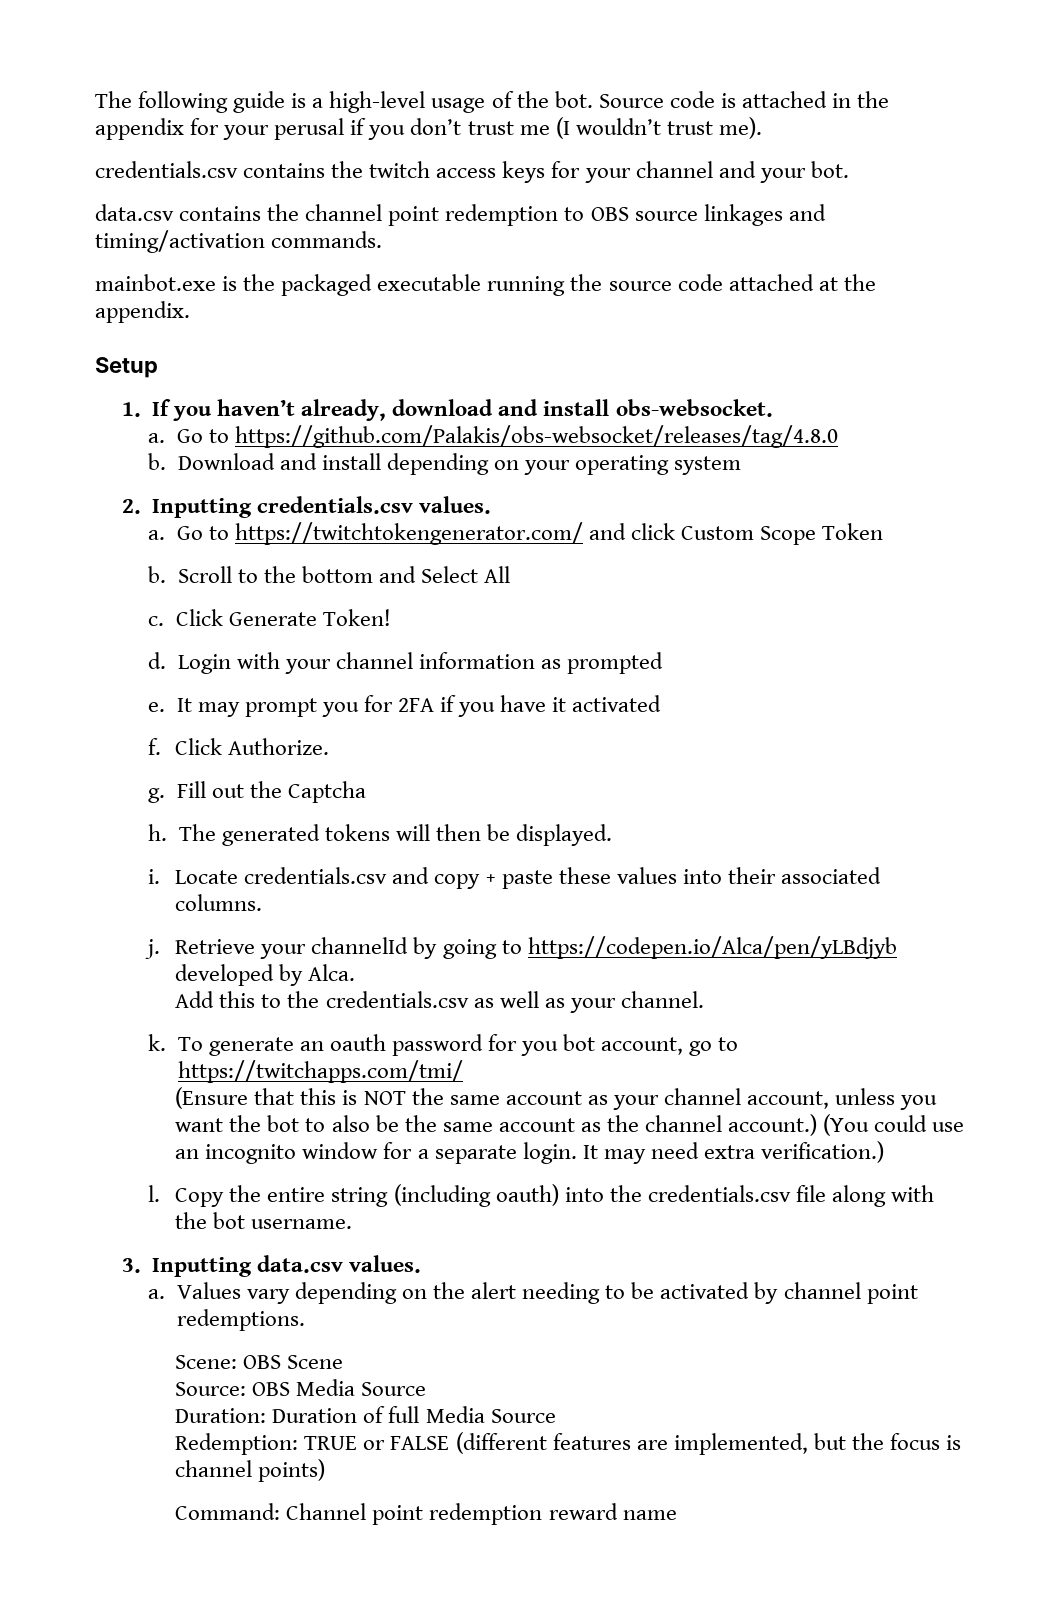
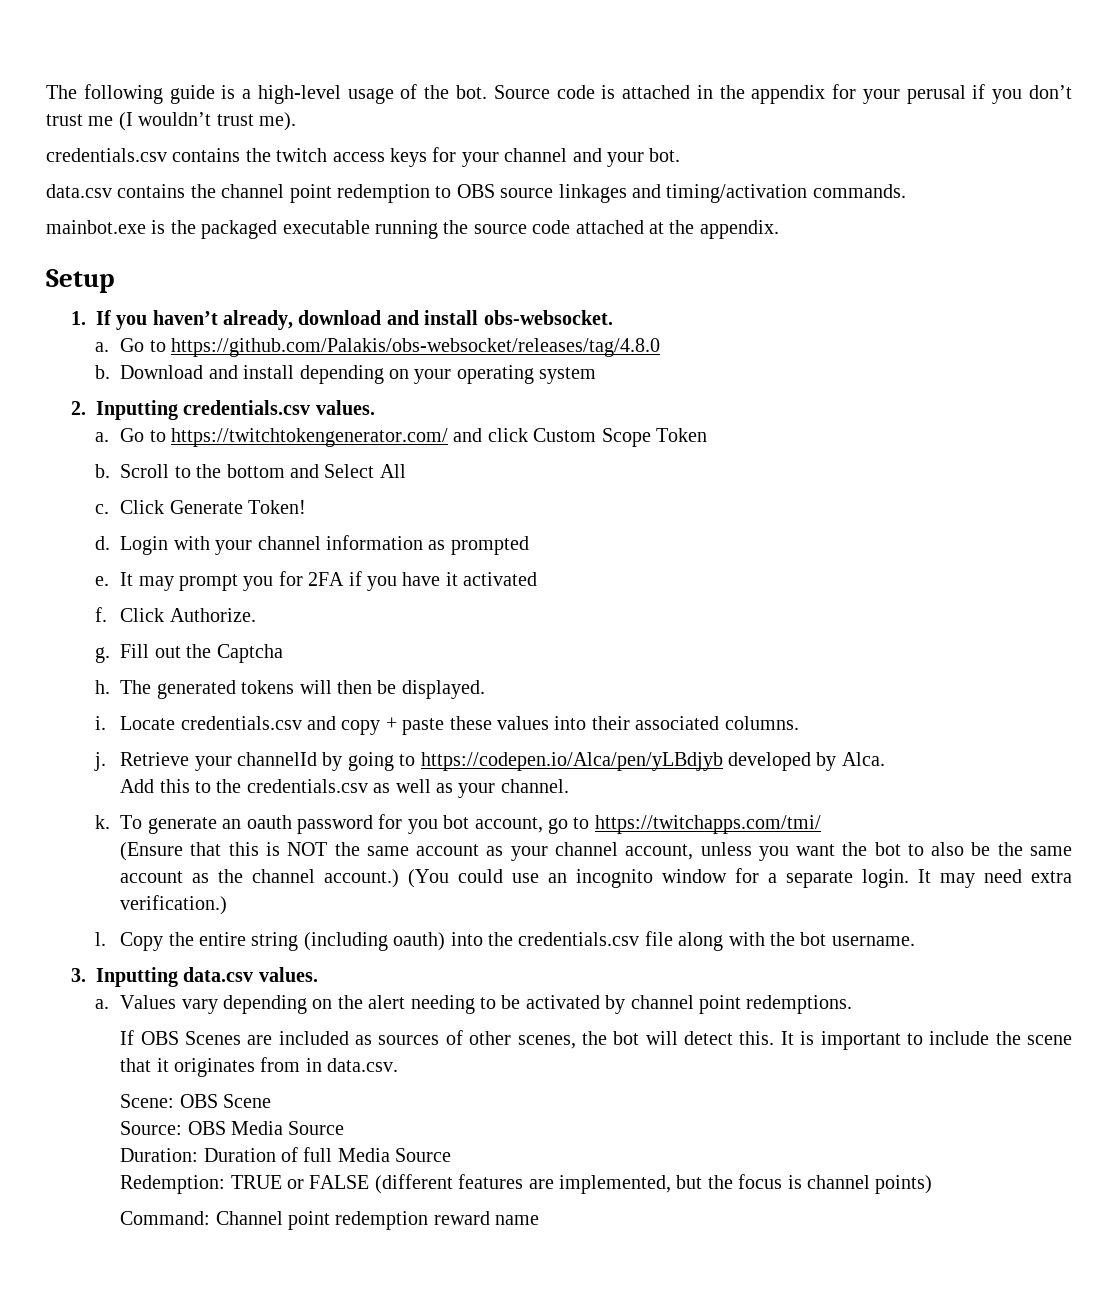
(305, 1320) none -> [120,1030,1073,1050] [120,1057,399,1077] // If OBS Scenes are included as sources of other scenes, the bot will detect this. It is important to include the scene that it originates from in data.csv.

